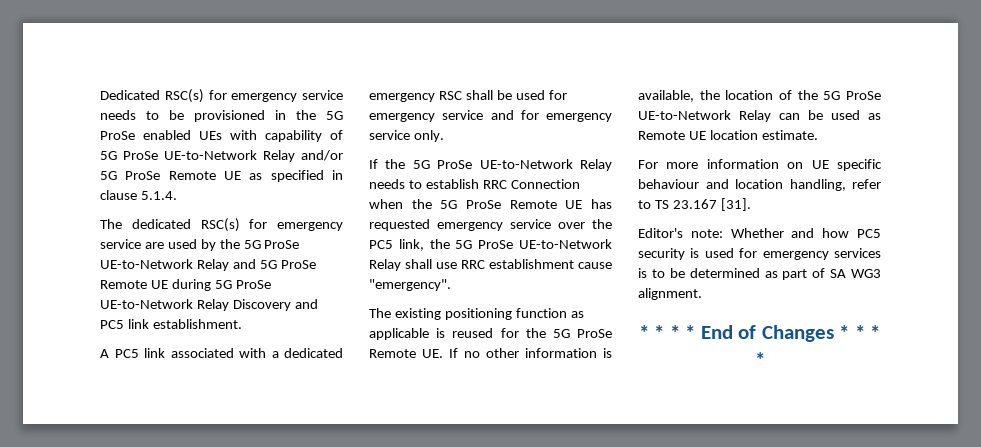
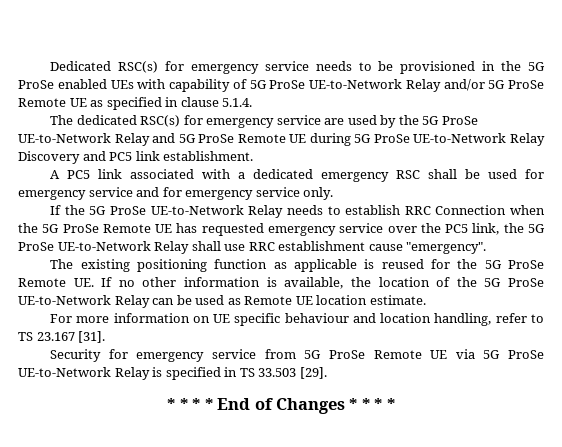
[638,228,881,238] [638,248,881,260] [638,268,881,280] [638,288,702,300] Editor's note: Whether and how PC5 security is used for emergency services is to be determined as part of SA WG3 alignment. -> [50,349,544,362] [18,367,327,380] Security for emergency service from 5G ProSe Remote UE via 5G ProSe UE-to-Network Relay is specified in TS 33.503 [29].

